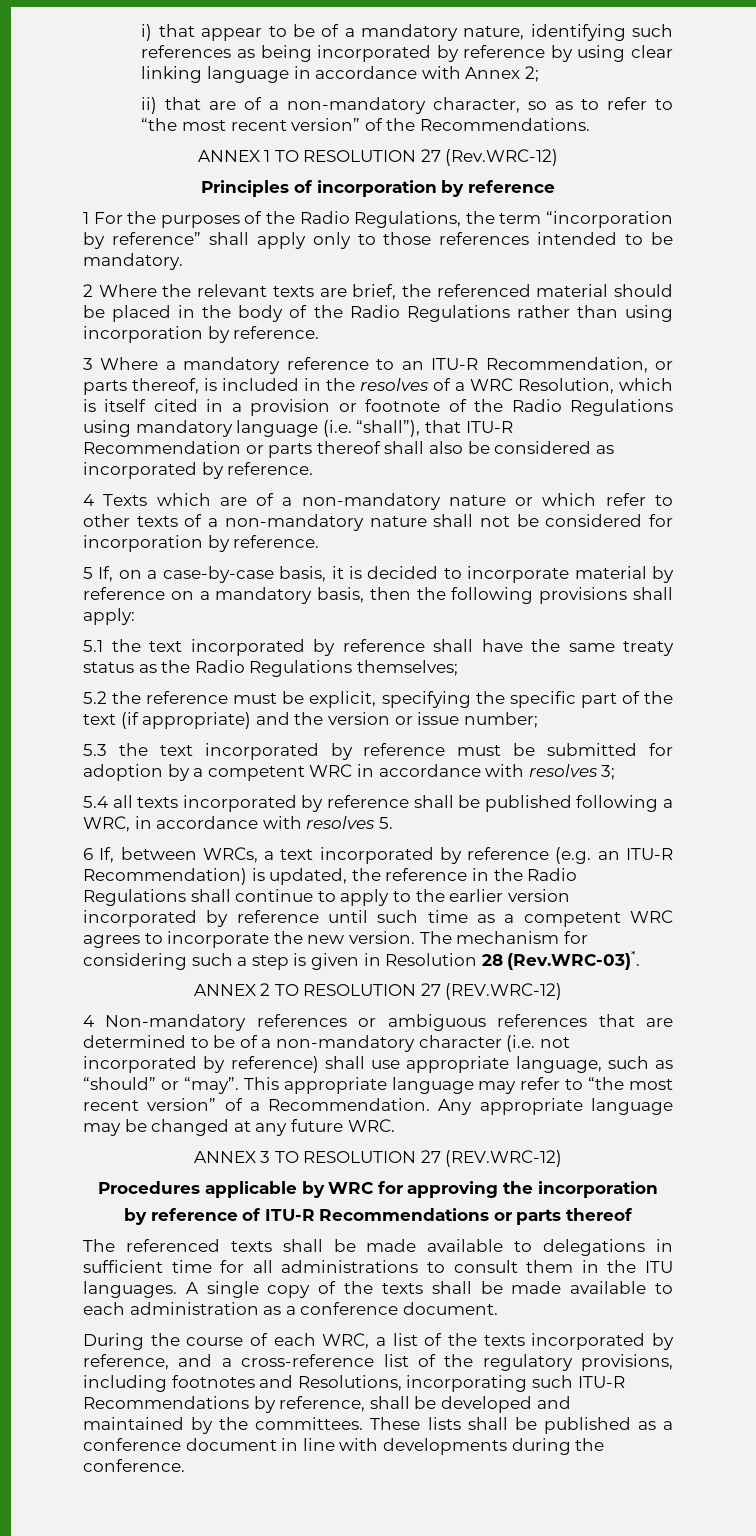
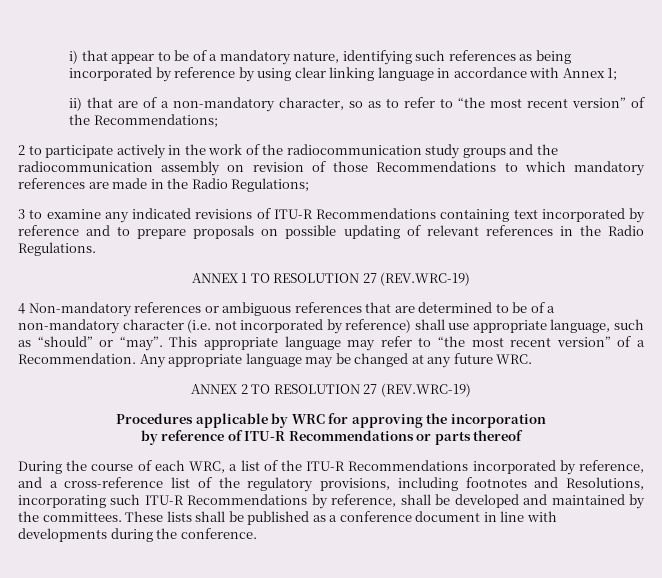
[524,66,539,82] 2; -> [607,68,618,81] 1;
[419,118,590,131] Recommendations. -> [93,114,218,128] [18,144,558,159] [18,161,645,176] [18,178,310,192] [18,208,645,223] [18,225,645,239] [18,242,96,256] Recommendations; // 2 to participate actively in the work of the radiocommunication study groups and the radiocommunication assembly on revision of those Recommendations to which mandatory references are made in the Radio Regulations; // 3 to examine any indicated revisions of ITU-R Recommendations containing text incorporated by reference and to prepare proposals on possible updating of relevant references in the Radio Regulations.
[445,149,559,166] [201,180,555,197] [83,211,674,228] [83,232,673,249] [83,253,183,270] [83,284,673,300] [83,305,673,322] [83,326,320,343] [83,357,673,374] [83,378,673,395] [83,399,673,416] [83,420,513,437] [83,441,614,458] [83,462,314,479] [83,493,673,510] [83,514,673,531] [83,535,320,552] [83,566,674,583] [83,587,673,604] [83,608,135,625] [83,639,674,656] [83,660,458,677] [83,691,673,708] [83,712,538,729] [83,743,673,760] [83,764,616,781] [83,795,674,812] [83,816,393,832] [83,847,673,864] [83,868,578,885] [83,889,570,906] [83,910,673,927] [83,931,588,948] [83,951,641,970] [193,983,563,1000] (Rev.WRC-12) // Principles of incorporation by reference // 1 For the purposes of the Radio Regulations, the term “incorporation by reference” shall apply only to those references intended to be mandatory. // 2 Where the relevant texts are brief, the referenced material should be placed in the body of the Radio Regulations rather than using incorporation by reference. // 3 Where a mandatory reference to an ITU-R Recommendation, or parts thereof, is included in the resolves of a WRC Resolution, which is itself cited in a provision or footnote of the Radio Regulations using mandatory language (i.e. “shall”), that ITU-R Recommendation or parts thereof shall also be considered as incorporated by reference. // 4 Texts which are of a non-mandatory nature or which refer to other texts of a non-mandatory nature shall not be considered for incorporation by reference. // 5 If, on a case-by-case basis, it is decided to incorporate material by reference on a mandatory basis, then the following provisions shall apply: // 5.1 the text incorporated by reference shall have the same treaty status as the Radio Regulations themselves; // 5.2 the reference must be explicit, specifying the specific part of the text (if appropriate) and the version or issue number; // 5.3 the text incorporated by reference must be submitted for adoption by a competent WRC in accordance with resolves 3; // 5.4 all texts incorporated by reference shall be published following a WRC, in accordance with resolves 5. // 6 If, between WRCs, a text incorporated by reference (e.g. an ITU-R Recommendation) is updated, the reference in the Radio Regulations shall continue to apply to the earlier version incorporated by reference until such time as a competent WRC agrees to incorporate the new version. The mechanism for considering such a step is given in Resolution 28 (Rev.WRC-03)*. // ANNEX 2 TO RESOLUTION 27 (REV.WRC-12) -> [380,272,471,286] (REV.WRC-19)
[260,1150,563,1167] 3 TO RESOLUTION 27 (REV.WRC-12) -> [240,383,471,397] 2 TO RESOLUTION 27 (REV.WRC-19)
[83,1239,673,1256] [83,1260,674,1273] [83,1281,673,1298] [83,1302,498,1315] // The referenced texts shall be made available to delegations in sufficient time for all administrations to consult them in the ITU languages. A single copy of the texts shall be made available to each administration as a conference document. -> (524, 435) none
[483,1335,525,1346] texts -> [306,460,469,471] ITU-R Recommendations

